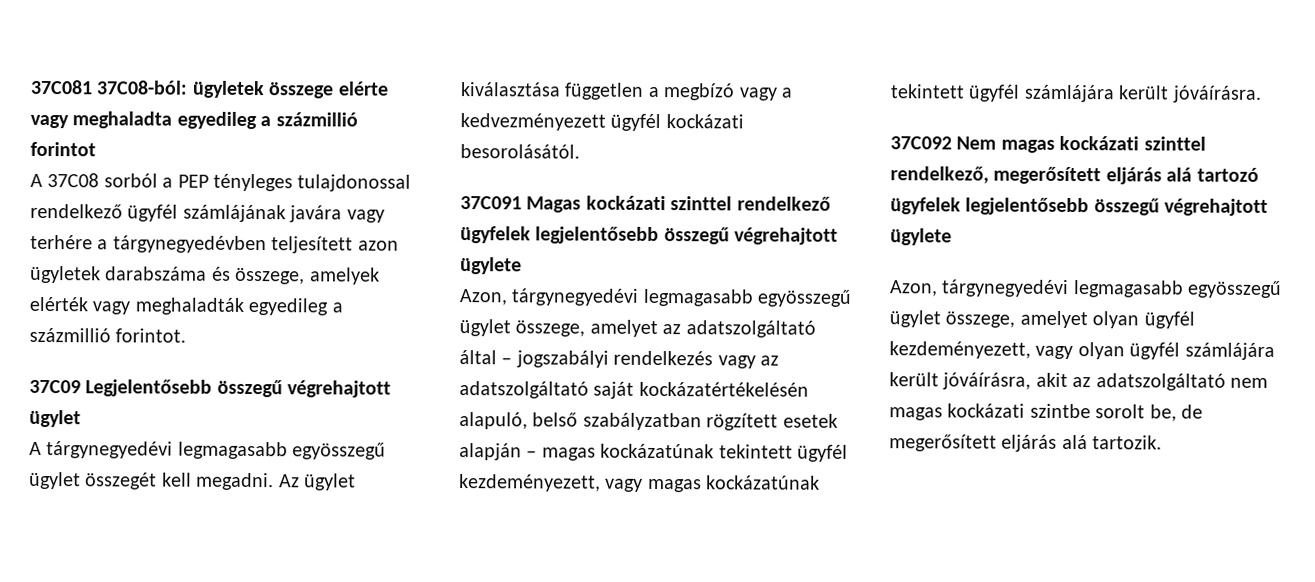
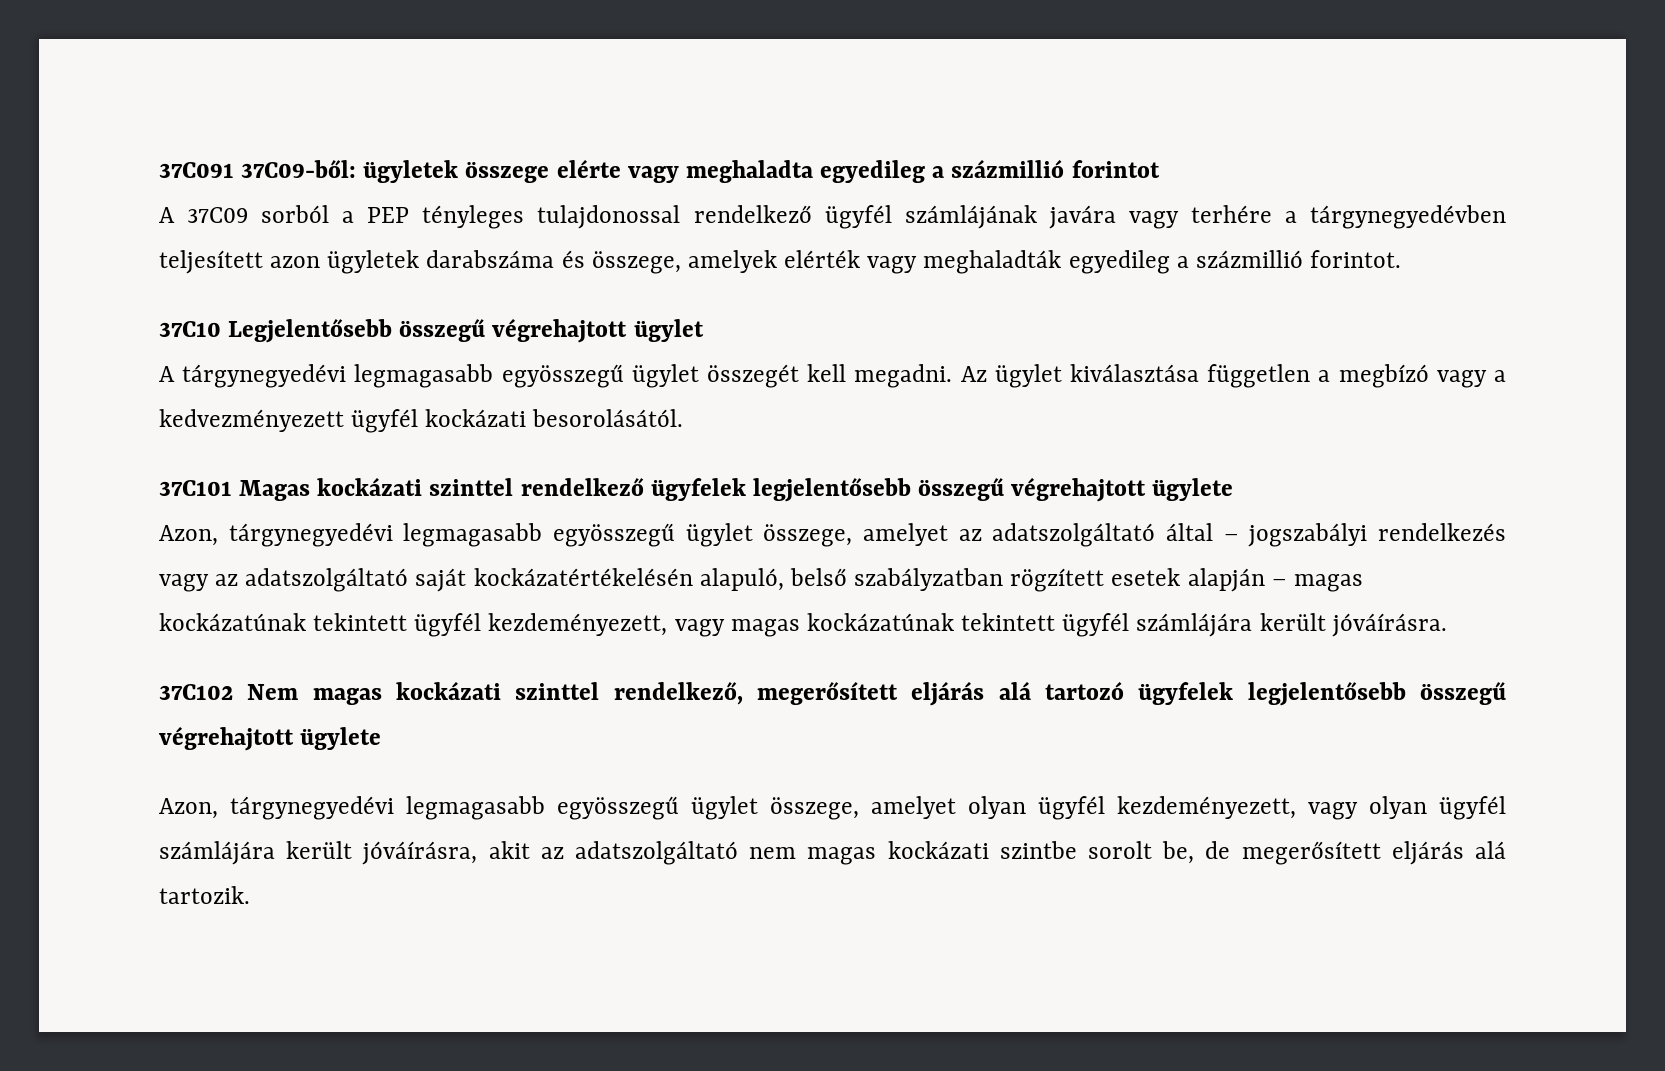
[30,79,189,95] 37C081 37C08-ból: -> [159,160,357,178] 37C091 37C09-ből:
[47,173,100,188] 37C08 -> [187,207,249,223] 37C09
[29,379,81,394] 37C09 -> [159,321,221,337] 37C10
[460,196,522,210] 37C091 -> [159,480,232,496] 37C101
[890,136,952,150] 37C092 -> [159,684,233,700] 37C102

